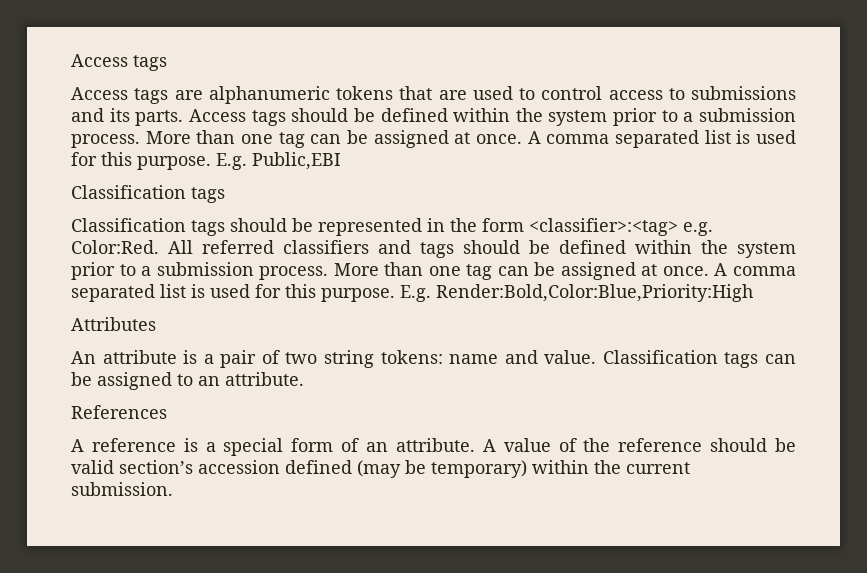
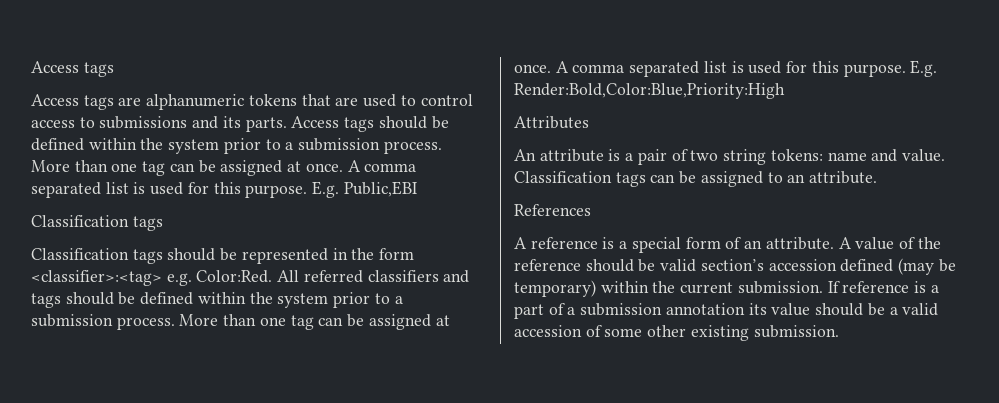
(173, 489) none -> [827,281,939,293] [514,303,939,319] [514,325,839,341] If reference is a part of a submission annotation its value should be a valid accession of some other existing submission.

